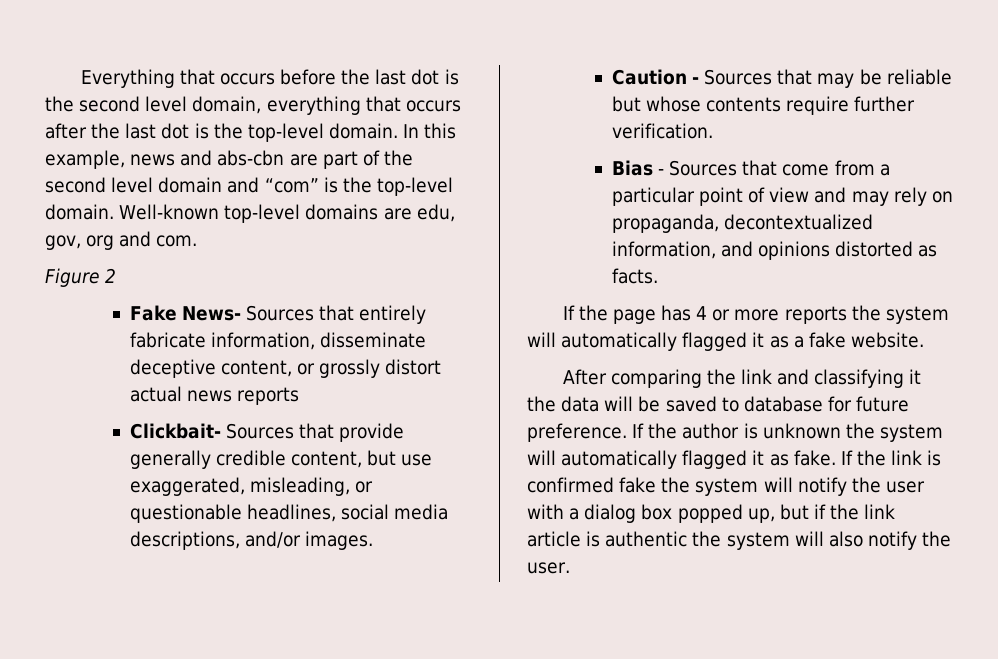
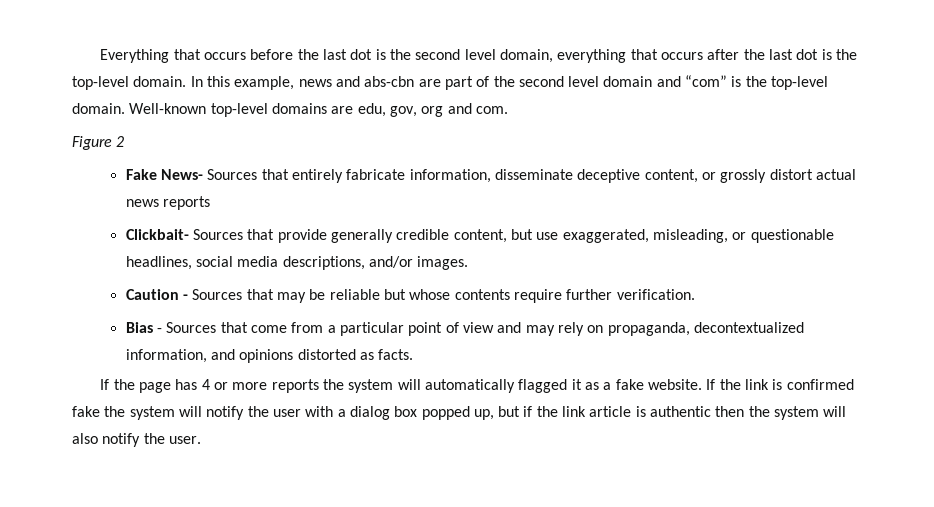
[562,369,922,388] [527,396,910,412] [527,423,943,442] [527,450,836,469] // After comparing the link and classifying it the data will be saved to database for future preference. If the author is unknown the system will automatically flagged it as fake. -> (702, 384) none
(688, 539) none -> [715,406,745,417] then

